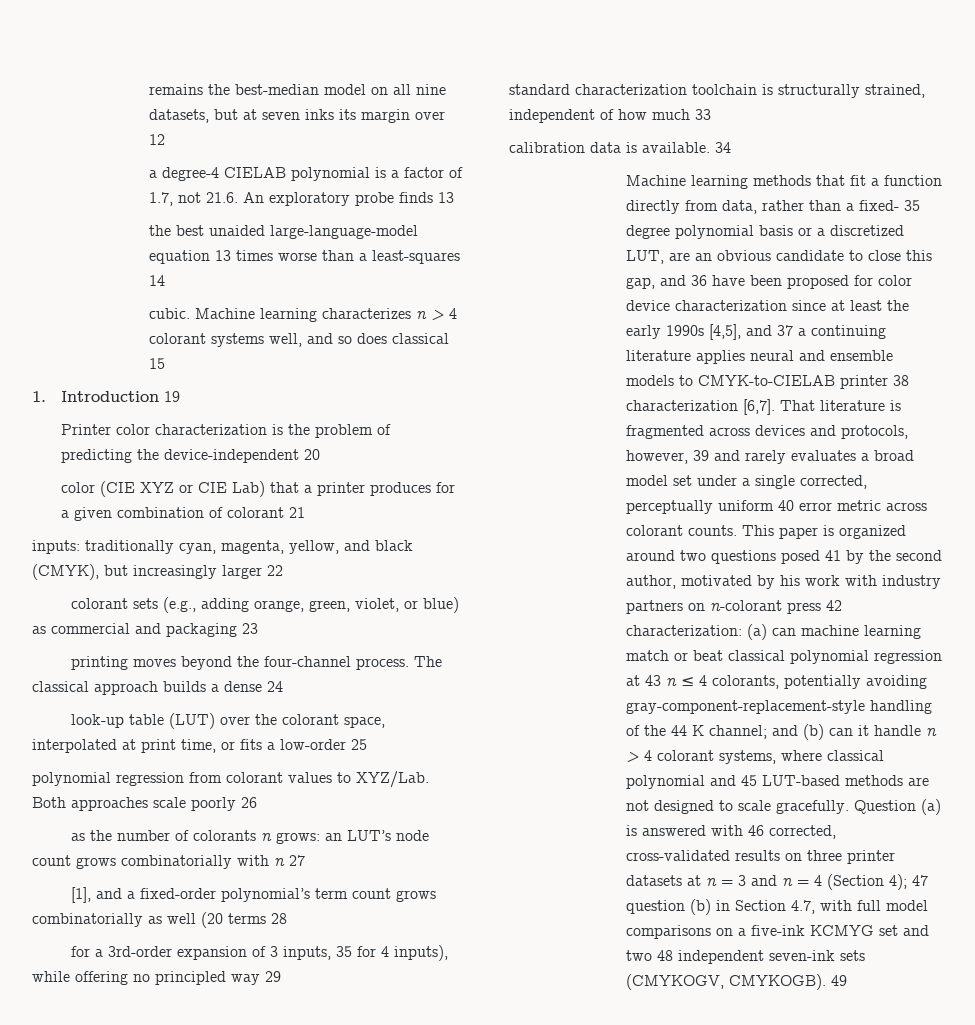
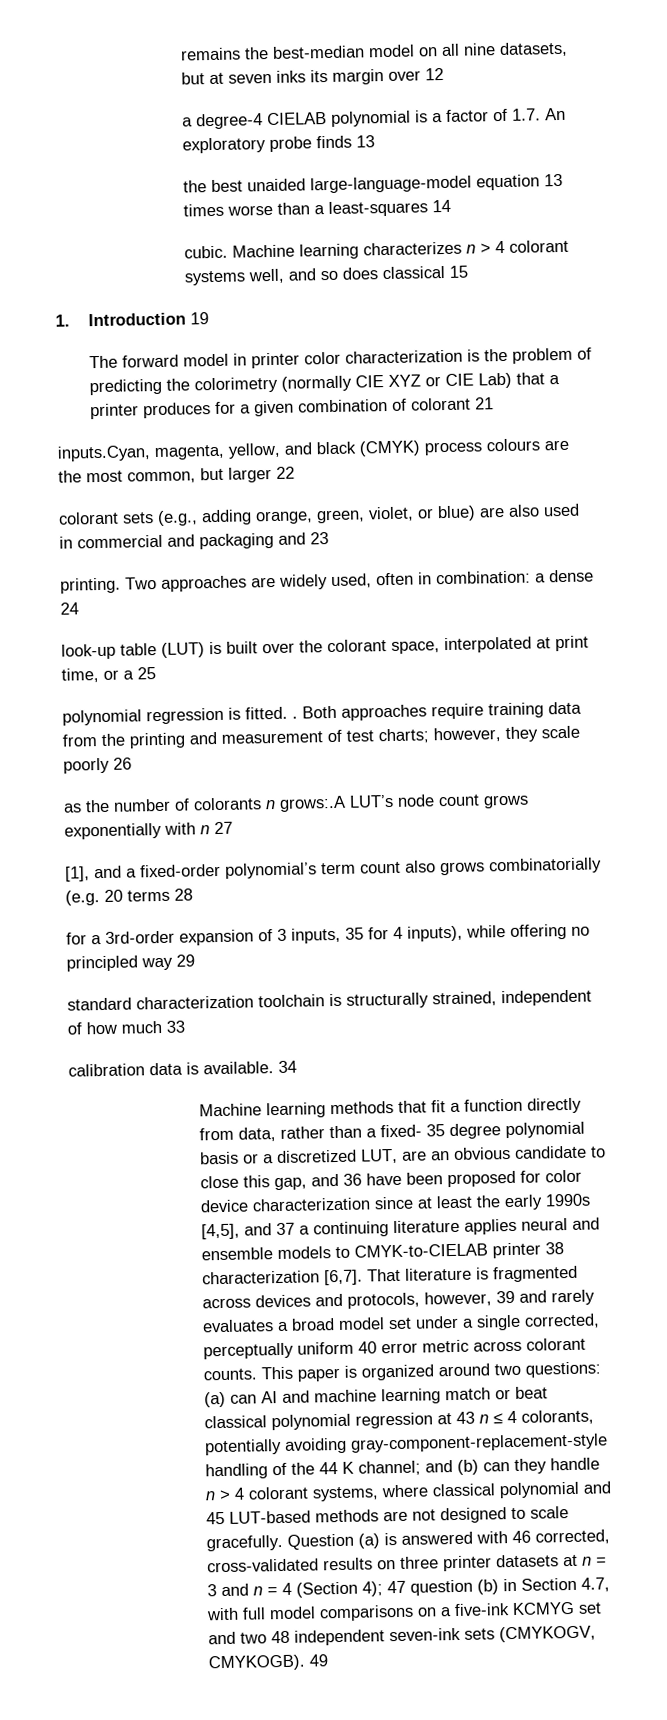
[149,192,239,206] 1.7, not 21.6. -> [512,108,542,121] 1.7.
[61,424,112,435] Printer -> [88,352,300,369] The forward model in printer
[164,449,321,463] [61,481,136,497] device-independent 20 // color (CIE -> [193,375,384,394] colorimetry (normally CIE
[32,540,216,554] inputs: traditionally cyan, -> [57,445,151,462] inputs.Cyan,
[32,564,217,580] (CMYK), but increasingly -> [359,438,569,457] [58,467,224,484] (CMYK) process colours are the most common, but
[32,626,46,634] as -> [479,503,580,518] [59,536,73,549] are also used in
(237, 630) none -> [278,532,306,545] and
[70,656,442,670] [32,681,206,695] printing moves beyond the four-channel process. The classical approach builds -> [60,570,531,594] printing. Two approaches are widely used, often in combination:
(215, 721) none -> [209,641,258,655] is built
[240,739,346,750] fits a low-order -> [123,670,134,680] a
[189,771,429,788] [32,797,148,811] from colorant values to XYZ/Lab. Both approaches -> [228,701,582,721] [62,726,538,749] is fitted. . Both approaches require training data from the printing and measurement of test charts; however, they
[275,832,342,844] grows: an -> [279,795,346,812] grows:.A
[121,855,232,869] combinatorially -> [64,822,162,840] exponentially
[395,890,436,902] [32,912,223,928] grows combinatorially as well (20 -> [405,857,602,876] [65,889,123,906] also grows combinatorially (e.g. 20
[711,550,943,564] [626,575,942,589] [626,600,843,614] [626,624,797,640] questions posed 41 by the second author, motivated by his work with industry partners on n-colorant press 42 characterization: (a) can -> [525,1361,602,1378] [204,1390,311,1408] questions: (a) can AI and
[858,725,870,736] it -> [514,1458,548,1474] they

